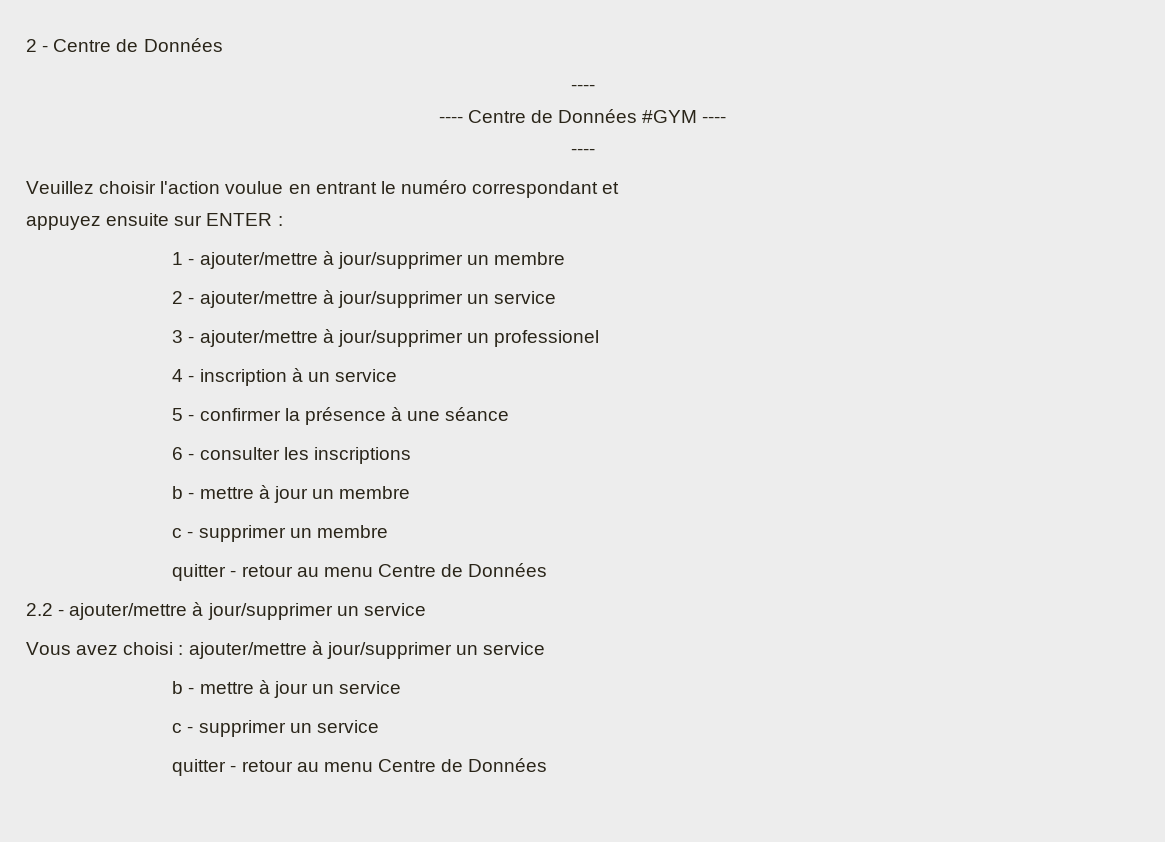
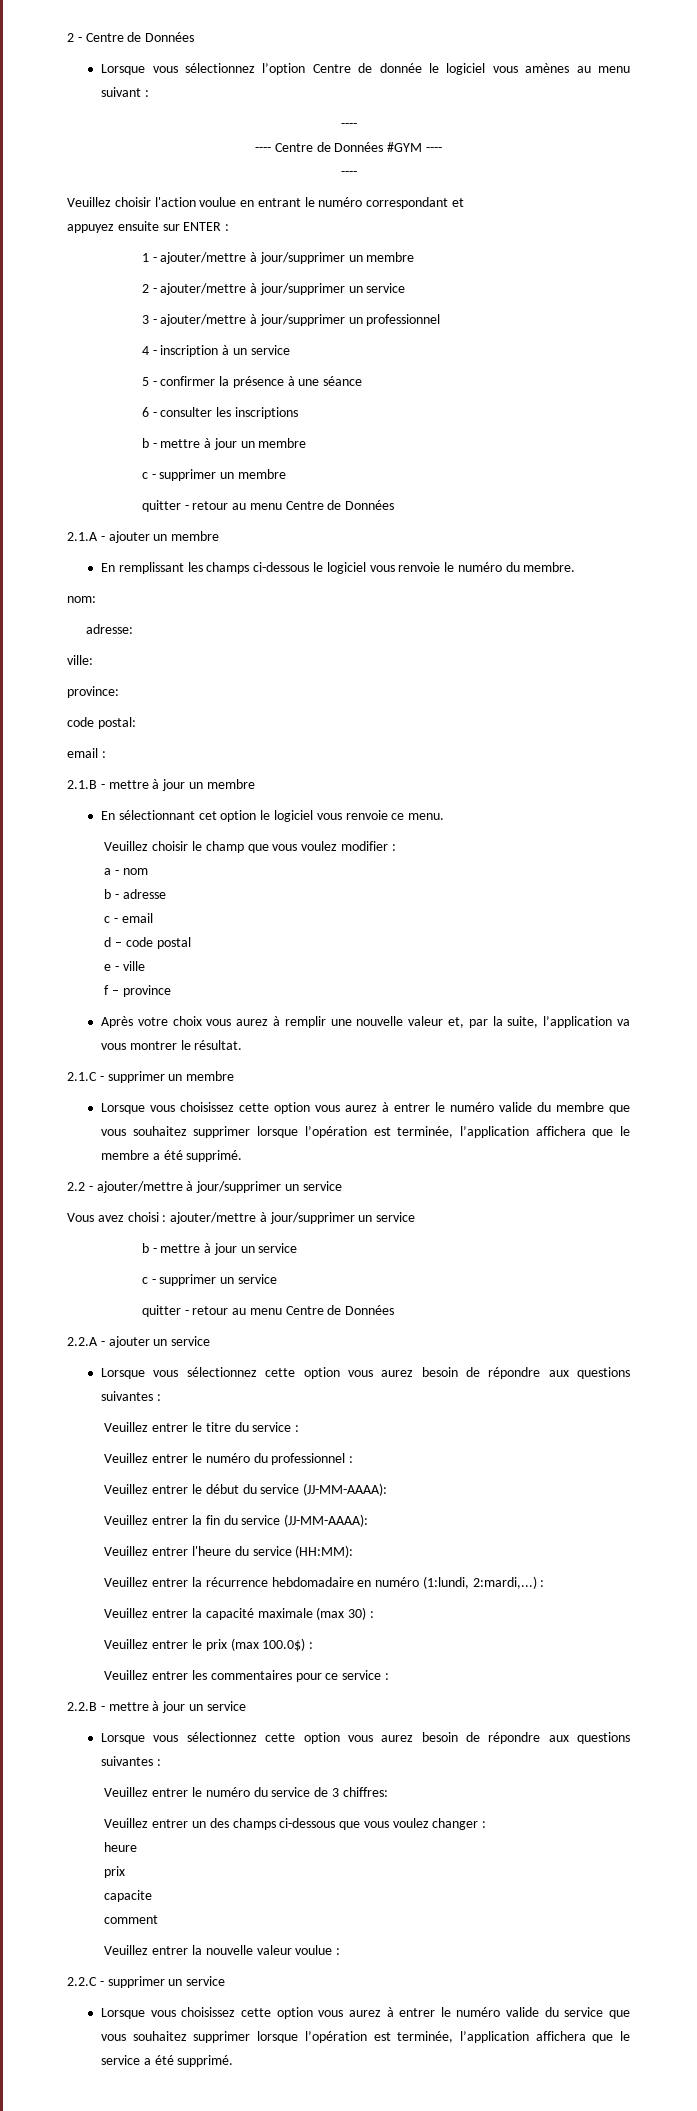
(223, 45) none -> [101,63,630,75] [101,87,149,97] // Lorsque vous sélectionnez l’option Centre de donnée le logiciel vous amènes au menu suivant :
[494,330,600,347] professionel -> [366,314,441,326] professionnel
(548, 570) none -> [67,531,220,543] [101,562,576,574] [67,596,96,603] [85,624,133,634] [67,655,93,665] [67,686,119,698] [67,717,136,729] [67,748,106,758] [67,779,255,791] [101,810,445,822] [104,841,396,853] [104,868,148,875] [104,889,166,899] [104,913,153,923] [104,937,191,949] [104,961,145,971] [104,985,171,997] [101,1016,630,1028] [101,1040,243,1050] [67,1071,235,1083] [101,1102,630,1114] [101,1126,630,1138] [101,1150,243,1162] // 2.1.A - ajouter un membre // En remplissant les champs ci-dessous le logiciel vous renvoie le numéro du membre. // nom: // adresse: // ville: // province: // code postal: // email : // 2.1.B - mettre à jour un membre // En sélectionnant cet option le logiciel vous renvoie ce menu. // Veuillez choisir le champ que vous voulez modifier : // a - nom // b - adresse // c - email // d – code postal // e - ville // f – province // Après votre choix vous aurez à remplir une nouvelle valeur et, par la suite, l’application va vous montrer le résultat. // 2.1.C - supprimer un membre // Lorsque vous choisissez cette option vous aurez à entrer le numéro valide du membre que vous souhaitez supprimer lorsque l’opération est terminée, l’application affichera que le membre a été supprimé.
(548, 765) none -> [67,1336,211,1348] [101,1367,630,1379] [101,1391,161,1401] [104,1422,300,1432] [104,1453,354,1465] [104,1483,388,1496] [104,1514,369,1527] [104,1545,354,1558] [104,1576,545,1589] [104,1607,374,1620] [104,1638,314,1651] [104,1670,389,1682] [67,1701,246,1713] [101,1732,630,1744] [101,1756,161,1766] [104,1787,388,1797] [104,1818,487,1830] [104,1842,138,1852] [104,1866,126,1878] [104,1890,153,1902] [104,1915,159,1924] [104,1945,341,1955] [67,1976,226,1988] [101,2007,630,2019] [101,2031,630,2043] [101,2055,234,2067] // 2.2.A - ajouter un service // Lorsque vous sélectionnez cette option vous aurez besoin de répondre aux questions suivantes : // Veuillez entrer le titre du service : // Veuillez entrer le numéro du professionnel : // Veuillez entrer le début du service (JJ-MM-AAAA): // Veuillez entrer la fin du service (JJ-MM-AAAA): // Veuillez entrer l'heure du service (HH:MM): // Veuillez entrer la récurrence hebdomadaire en numéro (1:lundi, 2:mardi,...) : // Veuillez entrer la capacité maximale (max 30) : // Veuillez entrer le prix (max 100.0$) : // Veuillez entrer les commentaires pour ce service : // 2.2.B - mettre à jour un service // Lorsque vous sélectionnez cette option vous aurez besoin de répondre aux questions suivantes : // Veuillez entrer le numéro du service de 3 chiffres: // Veuillez entrer un des champs ci-dessous que vous voulez changer : // heure // prix // capacite // comment // Veuillez entrer la nouvelle valeur voulue : // 2.2.C - supprimer un service // Lorsque vous choisissez cette option vous aurez à entrer le numéro valide du service que vous souhaitez supprimer lorsque l’opération est terminée, l’application affichera que le service a été supprimé.

